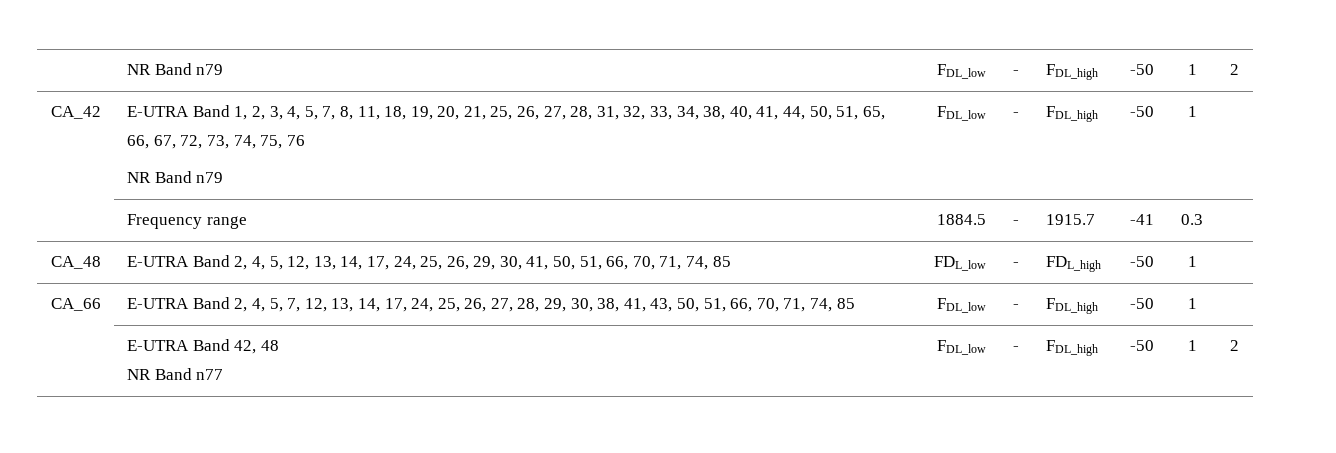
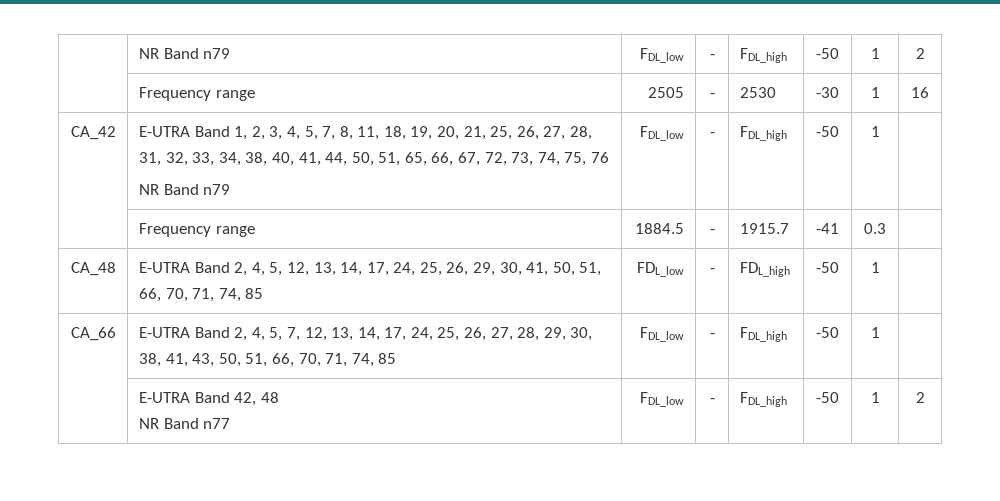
(1239, 69) none -> [138,87,255,101] [648,87,685,98] [709,93,715,98] [739,87,776,98] [816,87,839,98] [870,87,880,98] [911,87,929,98] // | Frequency range | 2505 | - | 2530 | -30 | 1 | 16

